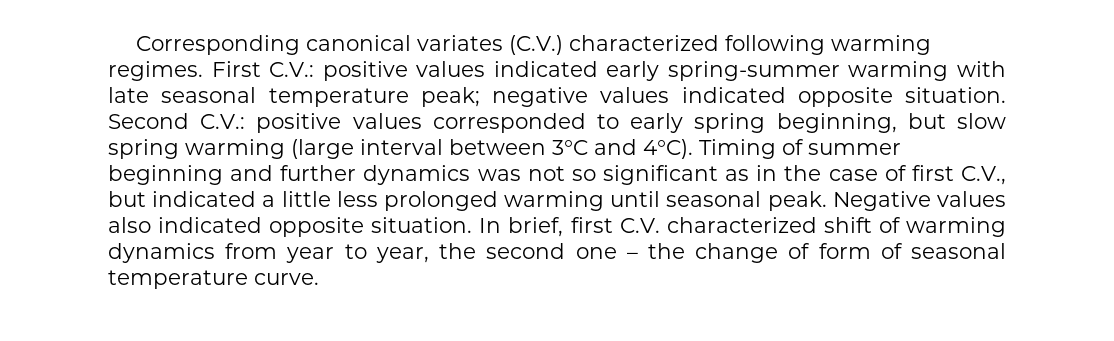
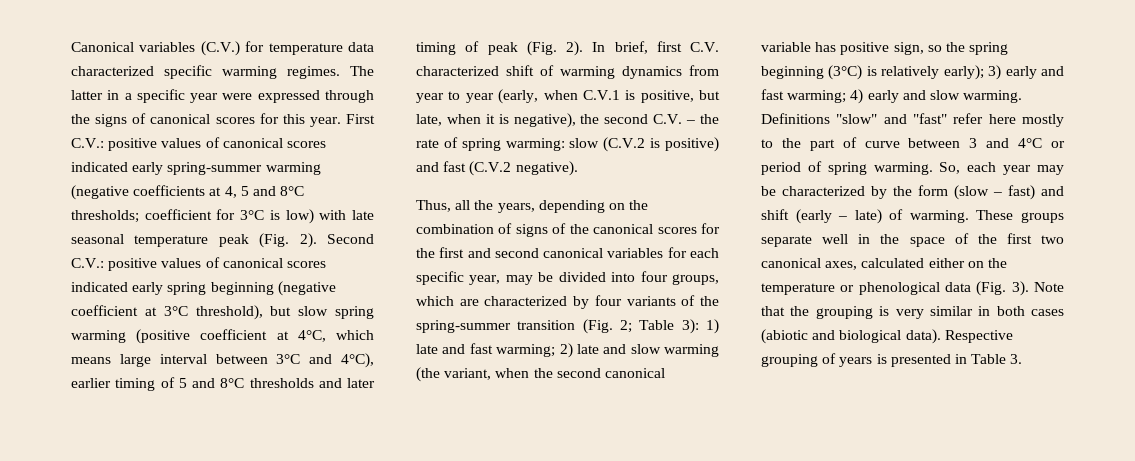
[136,35,932,55] [108,61,203,81] Corresponding canonical variates (C.V.) characterized following warming regimes. -> [71,41,374,56] [71,65,374,79] [71,89,374,103] [71,113,341,127] Canonical variables (C.V.) for temperature data characterized specific warming regimes. The latter in a specific year were expressed through the signs of canonical scores for this year.
(486, 69) none -> [205,137,326,148] of canonical scores
[956,61,1006,77] [108,87,1006,107] [108,113,1007,133] [108,139,901,159] [108,165,1006,185] [108,191,1006,211] [108,217,473,237] with late seasonal temperature peak; negative values indicated opposite situation. Second C.V.: positive values corresponded to early spring beginning, but slow spring warming (large interval between 3°C and 4°C). Timing of summer beginning and further dynamics was not so significant as in the case of first C.V., but indicated a little less prolonged warming until seasonal peak. Negative values also indicated opposite situation. -> [71,185,305,200] [71,209,375,224] [71,233,374,248] [71,257,326,271] [71,281,336,296] [71,305,374,320] [71,329,374,344] [71,353,374,368] [71,377,375,391] [416,41,583,56] (negative coefficients at 4, 5 and 8°C thresholds; coefficient for 3°C is low) with late seasonal temperature peak (Fig. 2). Second C.V.: positive values of canonical scores indicated early spring beginning (negative coefficient at 3°C threshold), but slow spring warming (positive coefficient at 4°C, which means large interval between 3°C and 4°C), earlier timing of 5 and 8°C thresholds and later timing of peak (Fig. 2).
[375,243,617,263] year, the second one -> [465,89,720,104] [416,113,683,128] year (early, when C.V.1 is positive, but late, when it is negative), the second C.V.
[695,243,1006,263] [108,270,319,289] change of form of seasonal temperature curve. -> [416,137,719,152] [416,161,578,176] [416,200,649,213] [416,223,720,237] [416,247,719,258] [416,271,719,285] [416,295,719,309] [416,319,719,334] [416,343,719,358] [416,367,665,382] [761,42,1009,55] [761,65,1064,80] [761,89,1023,104] [761,113,1064,127] [761,137,1065,151] [761,161,1064,175] [761,185,1064,200] [761,209,1064,224] [761,233,1064,247] [761,258,1007,270] [761,281,1064,296] [761,306,1064,319] [761,329,1013,344] [761,353,1023,367] rate of spring warming: slow (C.V.2 is positive) and fast (C.V.2 negative). // Thus, all the years, depending on the combination of signs of the canonical scores for the first and second canonical variables for each specific year, may be divided into four groups, which are characterized by four variants of the spring-summer transition (Fig. 2; Table 3): 1) late and fast warming; 2) late and slow warming (the variant, when the second canonical variable has positive sign, so the spring beginning (3°C) is relatively early); 3) early and fast warming; 4) early and slow warming. Definitions "slow" and "fast" refer here mostly to the part of curve between 3 and 4°C or period of spring warming. So, each year may be characterized by the form (slow – fast) and shift (early – late) of warming. These groups separate well in the space of the first two canonical axes, calculated either on the temperature or phenological data (Fig. 3). Note that the grouping is very similar in both cases (abiotic and biological data). Respective grouping of years is presented in Table 3.

